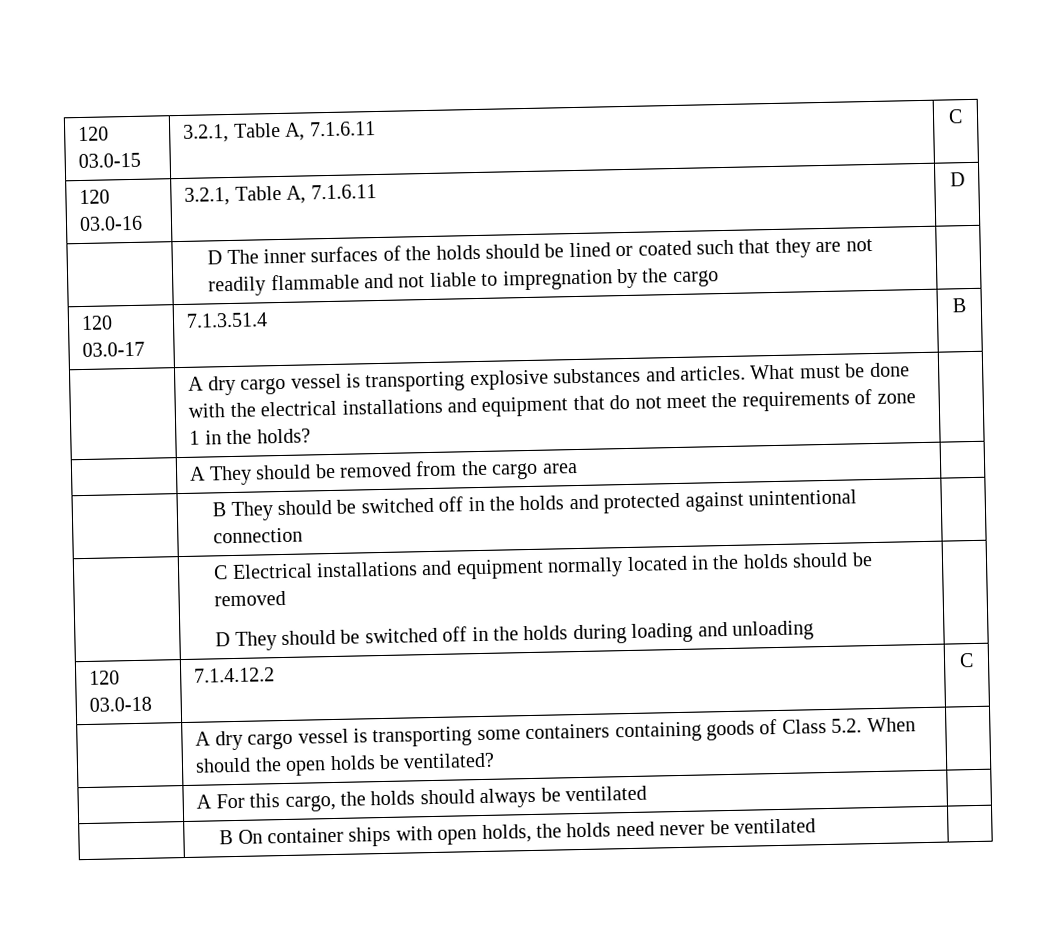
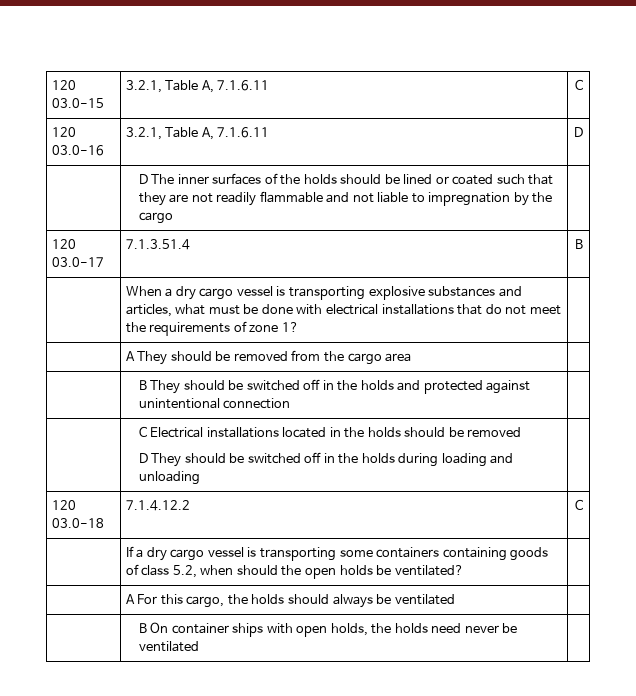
[188,376,205,391] A -> [125,286,173,297] When a
[679,364,796,381] articles. What -> [125,304,206,317] articles, what
[229,402,256,418] the -> (323, 309) none
[446,396,569,417] and equipment -> (454, 309) none
[189,428,311,445] 1 in the holds? -> [281,322,299,332] 1?
[421,557,624,580] and equipment normally -> (279, 432) none
[195,731,212,746] A -> [125,546,144,558] If a
[781,717,916,734] Class 5.2. When -> [141,565,234,578] class 5.2, when

